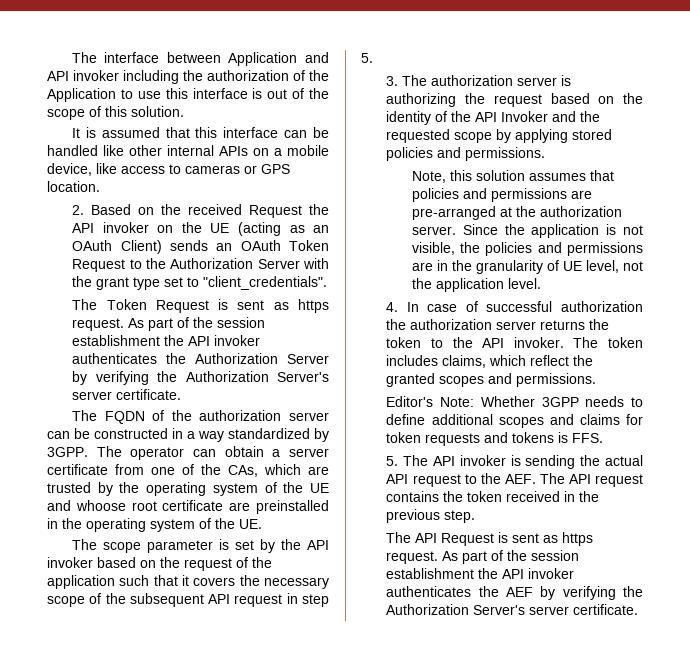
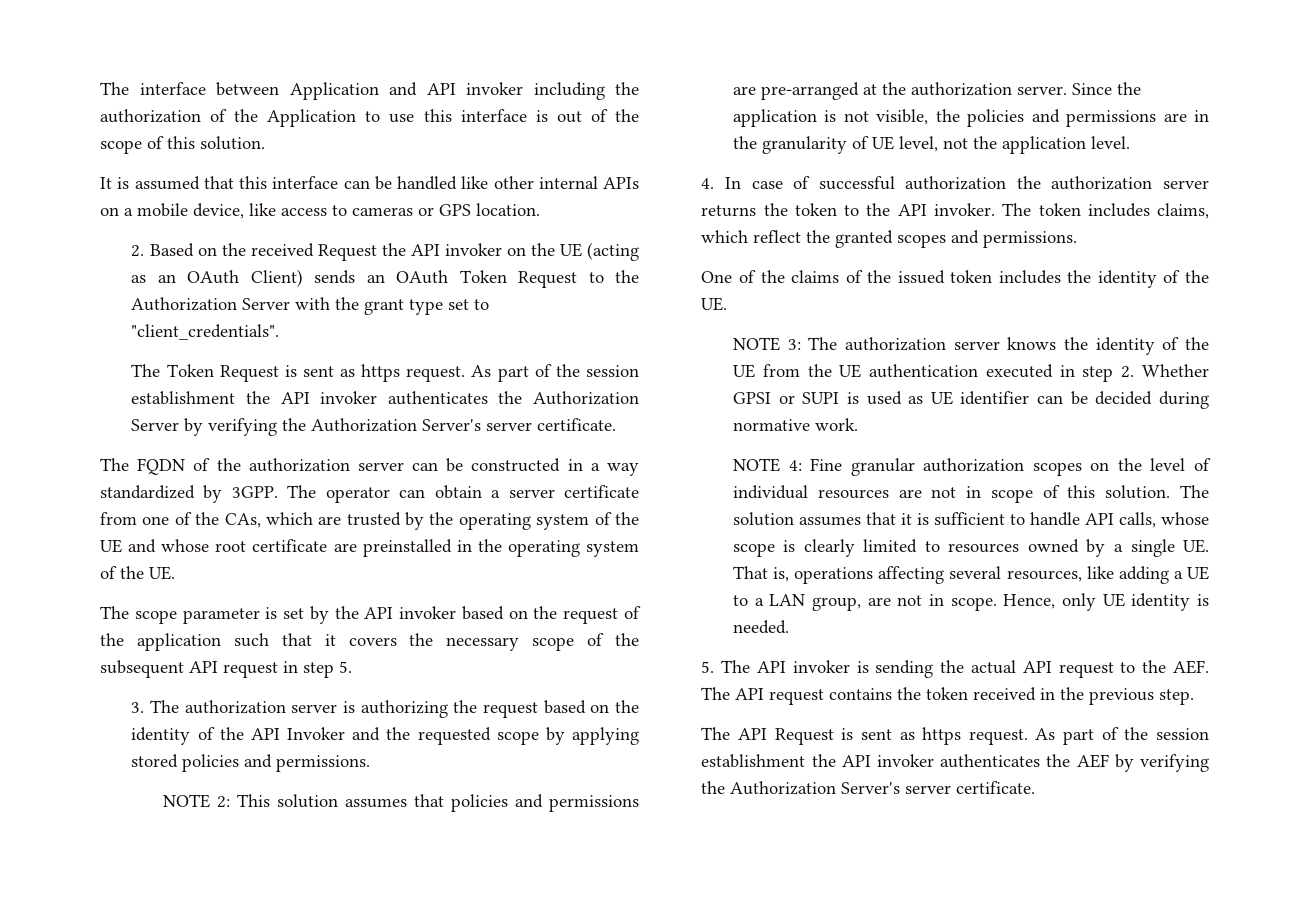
[75,500,126,511] whoose -> [161,539,210,552] whose
[411,170,472,183] Note, this -> [162,794,270,808] NOTE 2: This
[386,396,643,407] [386,414,643,428] [386,432,604,446] Editor's Note: Whether 3GPP needs to define additional scopes and claims for token requests and tokens is FFS. -> [701,270,1209,288] [701,297,728,311] [732,337,1209,355] [732,364,1209,382] [732,391,1209,409] [732,418,858,431] [732,458,1211,476] [732,485,1210,503] [732,512,1209,528] [732,539,1209,557] [732,566,1209,584] [732,593,1209,611] [732,620,789,634] One of the claims of the issued token includes the identity of the UE. // NOTE 3: The authorization server knows the identity of the UE from the UE authentication executed in step 2. Whether GPSI or SUPI is used as UE identifier can be decided during normative work. // NOTE 4: Fine granular authorization scopes on the level of individual resources are not in scope of this solution. The solution assumes that it is sufficient to handle API calls, whose scope is clearly limited to resources owned by a single UE. That is, operations affecting several resources, like adding a UE to a LAN group, are not in scope. Hence, only UE identity is needed.

